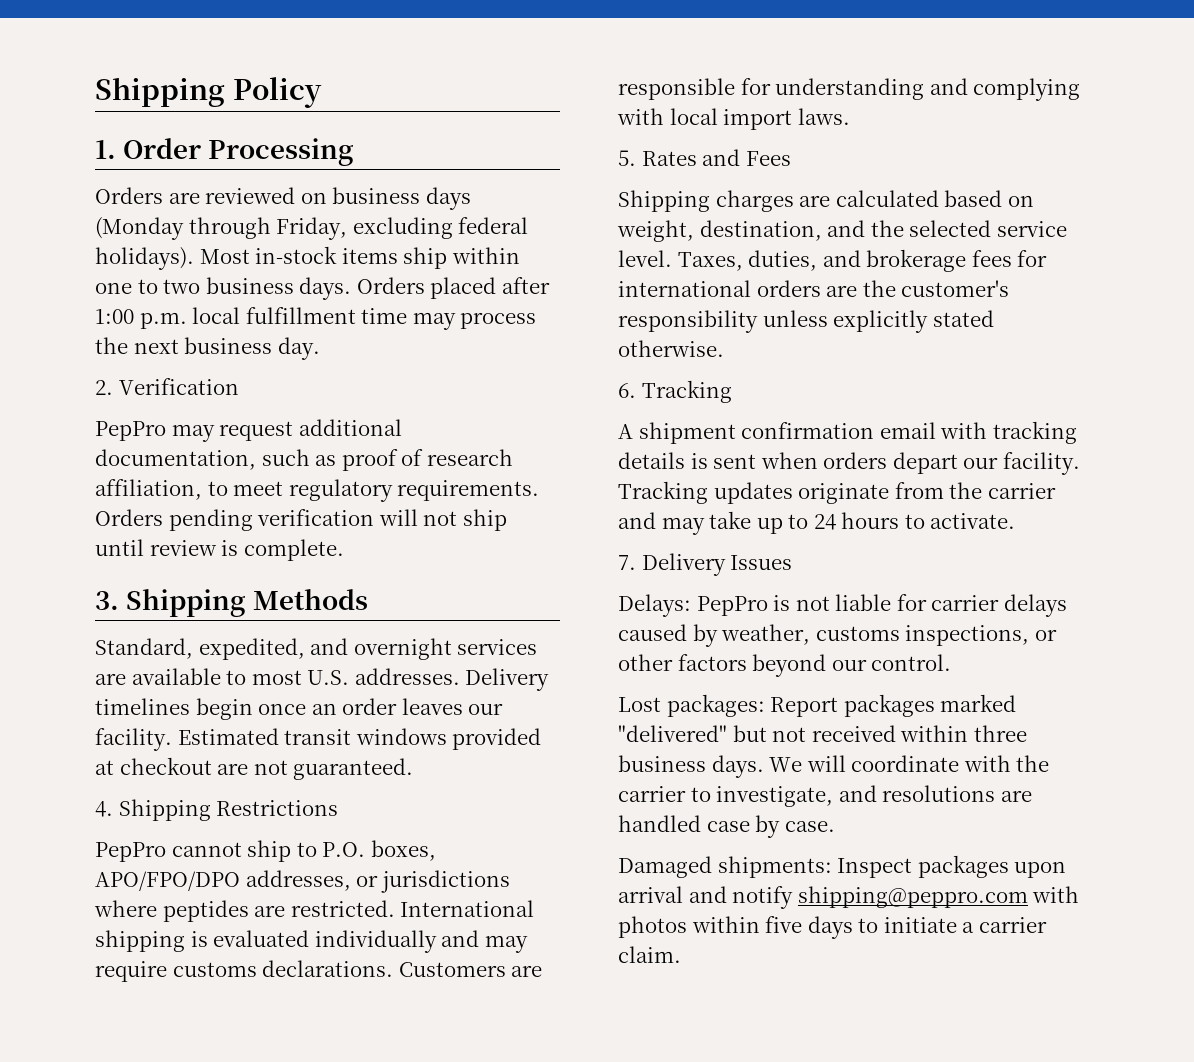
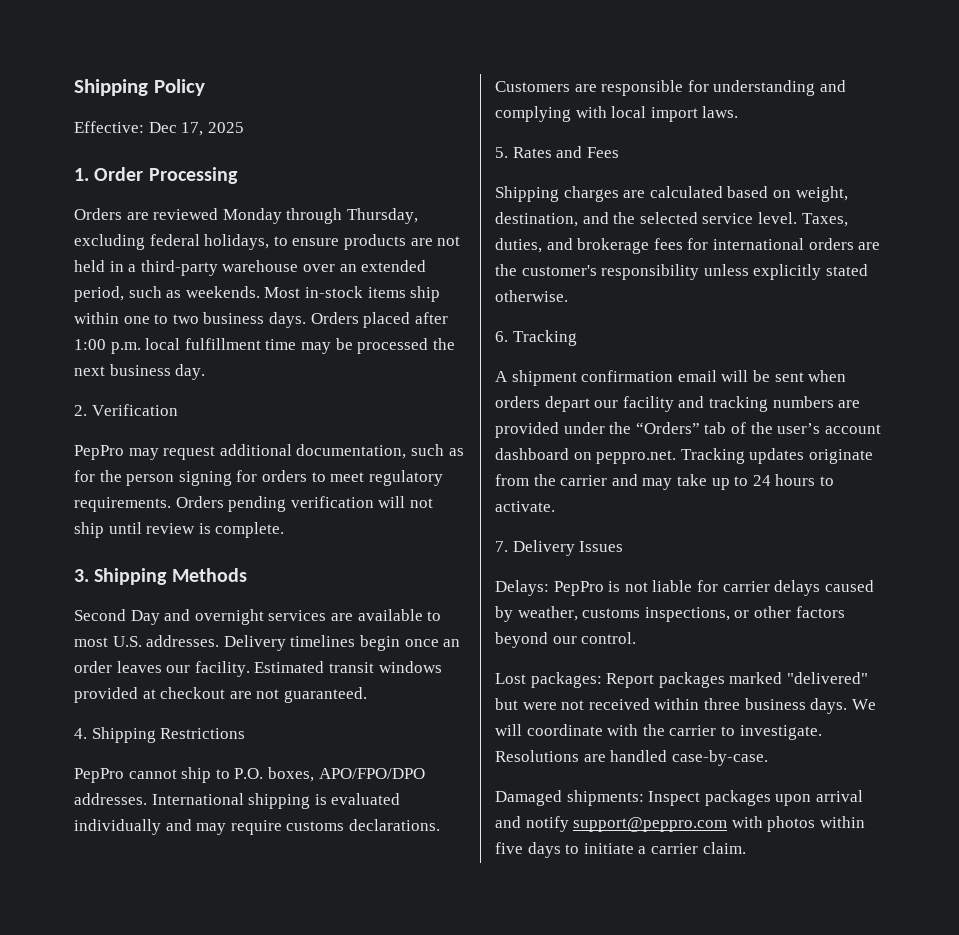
(322, 92) none -> [74,121,244,136] // Effective: Dec 17, 2025
[300,187,471,210] [95,217,529,240] [95,247,194,270] on business days (Monday through Friday, excluding federal holidays). -> [222,208,418,224] [74,234,461,250] [74,260,427,276] [74,286,260,302] Monday through Thursday, excluding federal holidays, to ensure products are not held in a third-party warehouse over an extended period, such as weekends.
[460,312,537,329] process -> [335,338,429,354] be processed
[341,449,513,471] [95,479,202,500] proof of research affiliation, -> [74,470,307,486] for the person signing for orders
[95,638,305,660] Standard, expedited, -> [74,609,160,625] Second Day
[245,870,510,893] [94,900,395,922] addresses, or jurisdictions where peptides are restricted. -> [74,793,147,805] addresses.
[940,421,1077,444] [618,452,708,469] with tracking details is -> [721,370,770,382] will be
[1002,452,1080,475] facility. -> [622,396,861,412] [495,422,881,438] [495,448,677,464] facility and tracking numbers are provided under the “Orders” tab of the user’s account dashboard on peppro.net.
(767, 733) none -> [522,702,557,710] were
[716,785,1032,807] [618,815,835,838] investigate, and resolutions are handled case by case. -> [739,725,822,740] [495,750,768,766] investigate. Resolutions are handled case-by-case.
[797,886,1028,908] shipping@peppro.com -> [573,817,728,832] support@peppro.com

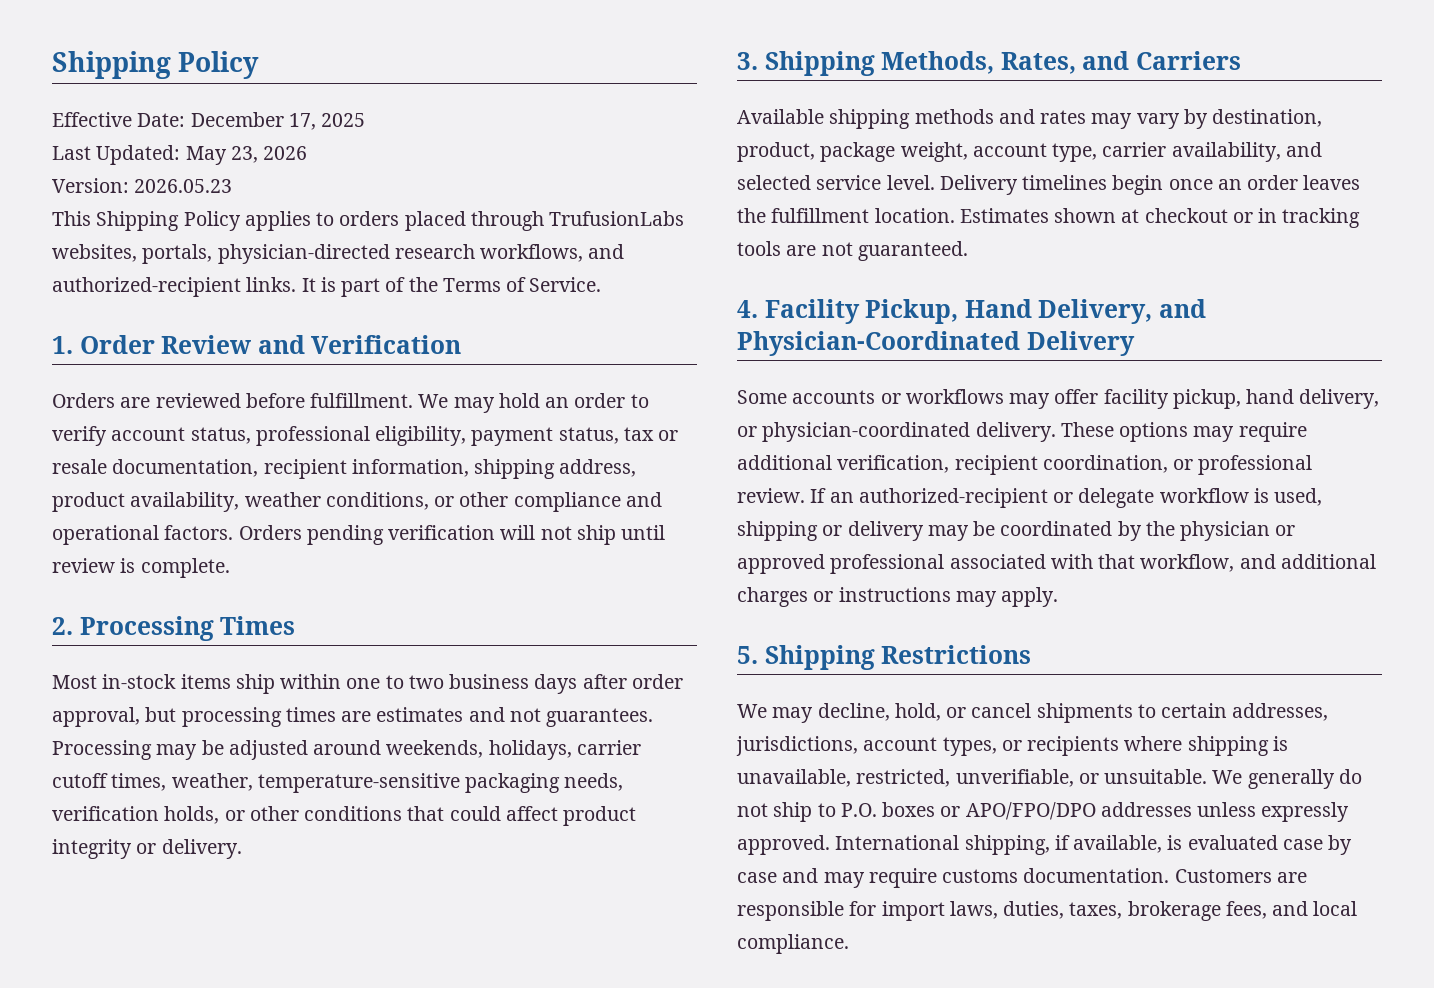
[74,121,177,133] Effective: Dec -> [52,112,284,127] Effective Date: December
(244, 127) none -> [52,145,308,165] [52,178,233,193] [52,211,685,231] [52,244,625,264] [52,277,602,297] // Last Updated: May 23, 2026 // Version: 2026.05.23 // This Shipping Policy applies to orders placed through TrufusionLabs websites, portals, physician-directed research workflows, and authorized-recipient links. It is part of the Terms of Service.
[148,167,238,184] Processing -> [161,335,462,354] Review and Verification
[222,208,418,224] [74,234,461,250] [74,260,427,276] [74,286,441,302] [74,312,448,328] [74,338,455,354] [74,364,206,380] [74,404,178,416] [74,444,464,460] [74,470,443,486] [74,497,171,512] Monday through Thursday, excluding federal holidays, to ensure products are not held in a third-party warehouse over an extended period, such as weekends. Most in-stock items ship within one to two business days. Orders placed after 1:00 p.m. local fulfillment time may be processed the next business day. // 2. Verification // PepPro may request additional documentation, such as for the person signing for orders to meet regulatory requirements. -> [245,393,649,413] [52,426,679,446] [52,459,637,479] [52,492,662,512] [52,525,234,545] before fulfillment. We may hold an order to verify account status, professional eligibility, payment status, tax or resale documentation, recipient information, shipping address, product availability, weather conditions, or other compliance and operational factors.
[74,568,247,585] [74,609,442,625] [74,635,220,647] 3. Shipping Methods // Second Day and overnight services are available to most U.S. addresses. -> [52,616,296,641] [52,674,683,694] [52,707,654,727] [52,740,641,760] [52,773,624,793] [52,806,637,826] [52,839,242,859] [737,51,1242,76] [737,109,1323,129] [737,142,1322,162] [737,175,935,190] 2. Processing Times // Most in-stock items ship within one to two business days after order approval, but processing times are estimates and not guarantees. Processing may be adjusted around weekends, holidays, carrier cutoff times, weather, temperature-sensitive packaging needs, verification holds, or other conditions that could affect product integrity or delivery. // 3. Shipping Methods, Rates, and Carriers // Available shipping methods and rates may vary by destination, product, package weight, account type, carrier availability, and selected service level.
[166,661,442,677] [74,687,367,703] [74,727,246,743] [74,767,425,783] [74,793,401,809] [74,819,161,835] our facility. Estimated transit windows provided at checkout are not guaranteed. // 4. Shipping Restrictions // PepPro cannot ship to P.O. boxes, APO/FPO/DPO addresses. International shipping is evaluated individually -> [737,208,1361,228] [737,241,968,261] [737,299,1207,324] [737,331,1135,356] [737,389,1380,409] [737,422,1307,442] [737,455,1313,475] [737,488,1323,508] [737,521,1296,541] [737,554,1376,574] [737,587,1059,607] [737,645,1032,670] [737,703,1329,723] [736,736,1288,756] [737,769,1362,789] [737,802,1350,822] [737,835,1353,855] [737,872,777,883] the fulfillment location. Estimates shown at checkout or in tracking tools are not guaranteed. // 4. Facility Pickup, Hand Delivery, and Physician-Coordinated Delivery // Some accounts or workflows may offer facility pickup, hand delivery, or physician-coordinated delivery. These options may require additional verification, recipient coordination, or professional review. If an authorized-recipient or delegate workflow is used, shipping or delivery may be coordinated by the physician or approved professional associated with that workflow, and additional charges or instructions may apply. // 5. Shipping Restrictions // We may decline, hold, or cancel shipments to certain addresses, jurisdictions, account types, or recipients where shipping is unavailable, restricted, unverifiable, or unsuitable. We generally do not ship to P.O. boxes or APO/FPO/DPO addresses unless expressly approved. International shipping, if available, is evaluated case by case
[348,819,440,831] declarations. -> [1023,868,1170,883] documentation.
[713,80,846,96] [495,106,739,122] [495,146,619,158] [495,186,848,202] [495,212,848,227] [495,238,881,254] [495,264,868,280] [495,290,568,302] [495,330,577,346] [495,370,847,386] [495,396,861,412] [495,422,881,438] [495,448,873,464] [495,474,834,490] [495,501,555,512] [495,540,624,556] [495,580,874,596] [495,606,845,622] [495,632,637,648] [495,672,868,688] [495,698,876,714] [495,724,822,740] [495,750,768,766] [495,790,863,806] [495,816,865,832] [495,842,746,858] understanding and complying with local import laws. // 5. Rates and Fees // Shipping charges are calculated based on weight, destination, and the selected service level. Taxes, duties, and brokerage fees for international orders are the customer's responsibility unless explicitly stated otherwise. // 6. Tracking // A shipment confirmation email will be sent when orders depart our facility and tracking numbers are provided under the “Orders” tab of the user’s account dashboard on peppro.net. Tracking updates originate from the carrier and may take up to 24 hours to activate. // 7. Delivery Issues // Delays: PepPro is not liable for carrier delays caused by weather, customs inspections, or other factors beyond our control. // Lost packages: Report packages marked "delivered" but were not received within three business days. We will coordinate with the carrier to investigate. Resolutions are handled case-by-case. // Damaged shipments: Inspect packages upon arrival and notify support@peppro.com with photos within five days to initiate a carrier claim. -> [881,901,1358,921] [737,934,849,954] import laws, duties, taxes, brokerage fees, and local compliance.

